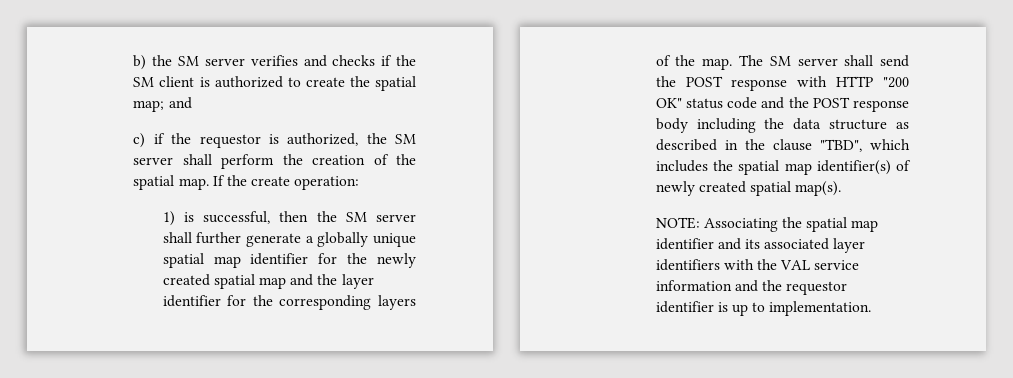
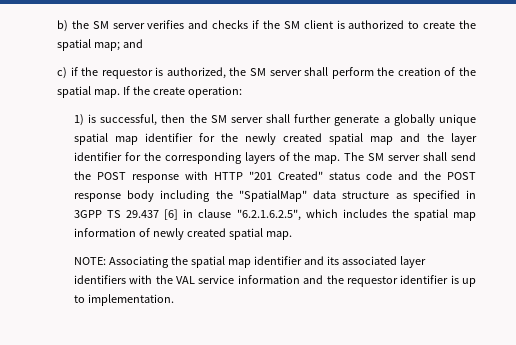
[883,77,909,88] [655,98,682,108] "200 OK" -> [248,171,323,180] "201 Created"
(785, 123) none -> [238,190,307,202] "SpatialMap"
[655,139,862,152] described in the clause "TBD", -> [412,190,476,202] [73,209,301,221] specified in 3GPP TS 29.437 [6] in clause "6.2.1.6.2.5",
[816,160,891,175] identifier(s) -> [73,228,136,237] information
[795,181,842,196] map(s). -> [265,231,292,240] map.

